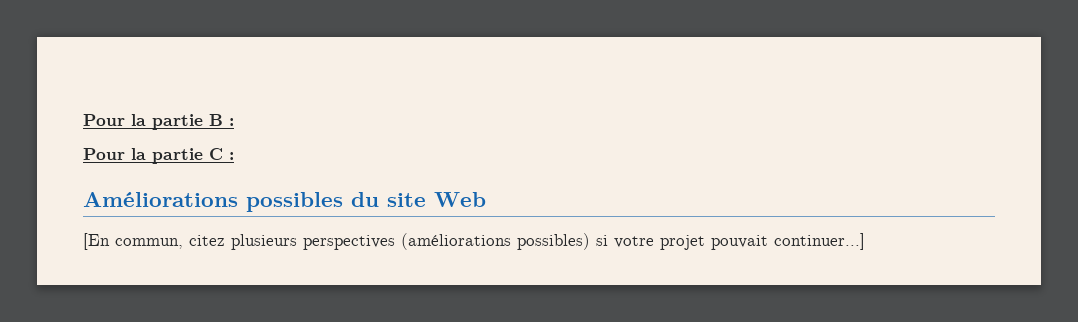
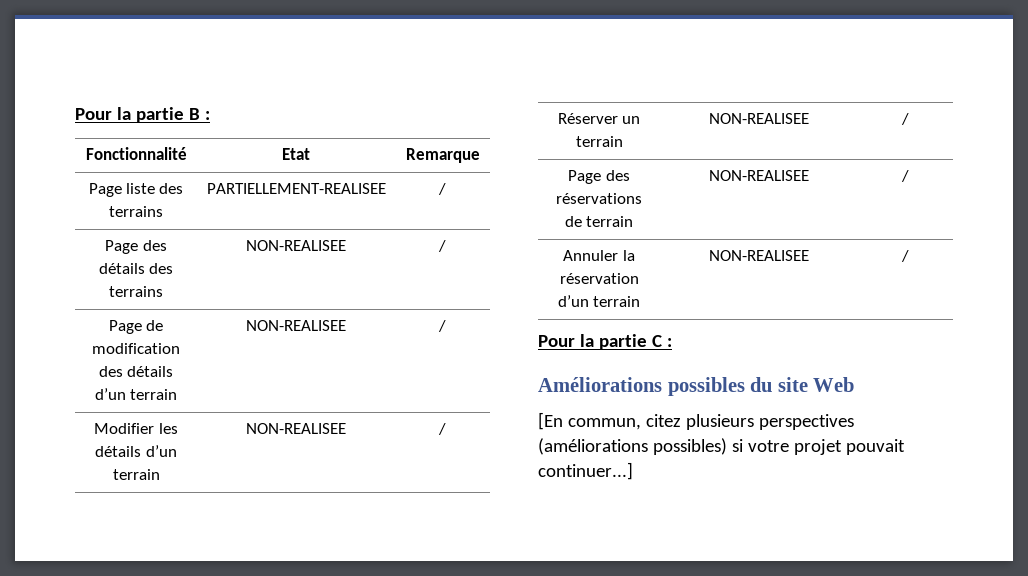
(234, 122) none -> [85,147,187,160] [282,148,310,160] [405,148,480,163] [88,183,184,197] [109,206,163,217] [206,183,386,194] [438,183,446,195] [105,240,167,254] [98,263,174,274] [109,286,163,297] [245,240,346,251] [438,240,446,252] [108,320,164,334] [92,343,180,354] [98,366,174,377] [94,388,178,400] [245,320,346,331] [438,320,446,332] [94,423,178,434] [95,445,177,457] [112,469,160,480] [245,423,346,434] [438,423,446,435] [557,113,641,124] [575,136,623,147] [709,113,809,124] [901,113,909,125] [568,170,630,184] [556,193,642,204] [564,216,634,227] [709,170,809,181] [901,170,909,182] [563,250,635,261] [559,273,639,284] [557,295,641,307] [709,250,809,261] [901,250,909,262] // Fonctionnalité | Etat | Remarque // Page liste des terrains | PARTIELLEMENT-REALISEE | / // Page des détails des terrains | NON-REALISEE | / // Page de modification des détails d’un terrain | NON-REALISEE | / // Modifier les détails d’un terrain | NON-REALISEE | / // Réserver un terrain | NON-REALISEE | / // Page des réservations de terrain | NON-REALISEE | / // Annuler la réservation d’un terrain | NON-REALISEE | /

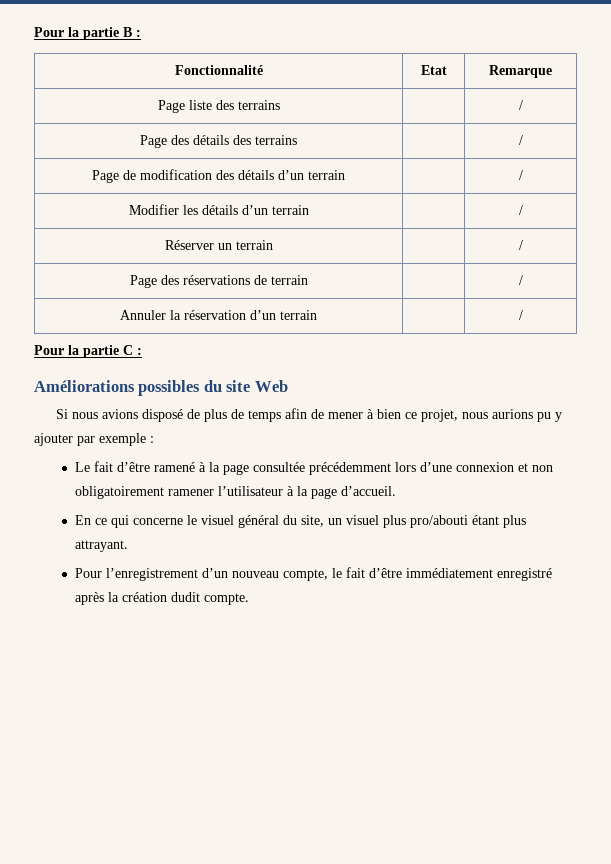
[206,183,386,194] PARTIELLEMENT-REALISEE -> (280, 105) none
[245,240,346,251] NON-REALISEE -> (297, 140) none
[245,320,346,331] NON-REALISEE -> (345, 175) none
[245,423,346,434] NON-REALISEE -> (309, 210) none
[709,113,809,124] NON-REALISEE -> (273, 245) none
[709,170,809,181] NON-REALISEE -> (308, 280) none
[709,250,809,261] NON-REALISEE -> (317, 315) none
[538,412,854,430] [538,438,905,455] [538,462,633,480] [En commun, citez plusieurs perspectives (améliorations possibles) si votre projet pouvait continuer...] -> [56,408,563,422] [34,433,154,446] [74,461,553,475] [74,486,396,499] [74,515,526,528] [74,540,128,552] [74,567,552,581] [74,592,249,605] Si nous avions disposé de plus de temps afin de mener à bien ce projet, nous aurions pu y ajouter par exemple : // Le fait d’être ramené à la page consultée précédemment lors d’une connexion et non obligatoirement ramener l’utilisateur à la page d’accueil. // En ce qui concerne le visuel général du site, un visuel plus pro/abouti étant plus attrayant. // Pour l’enregistrement d’un nouveau compte, le fait d’être immédiatement enregistré après la création dudit compte.

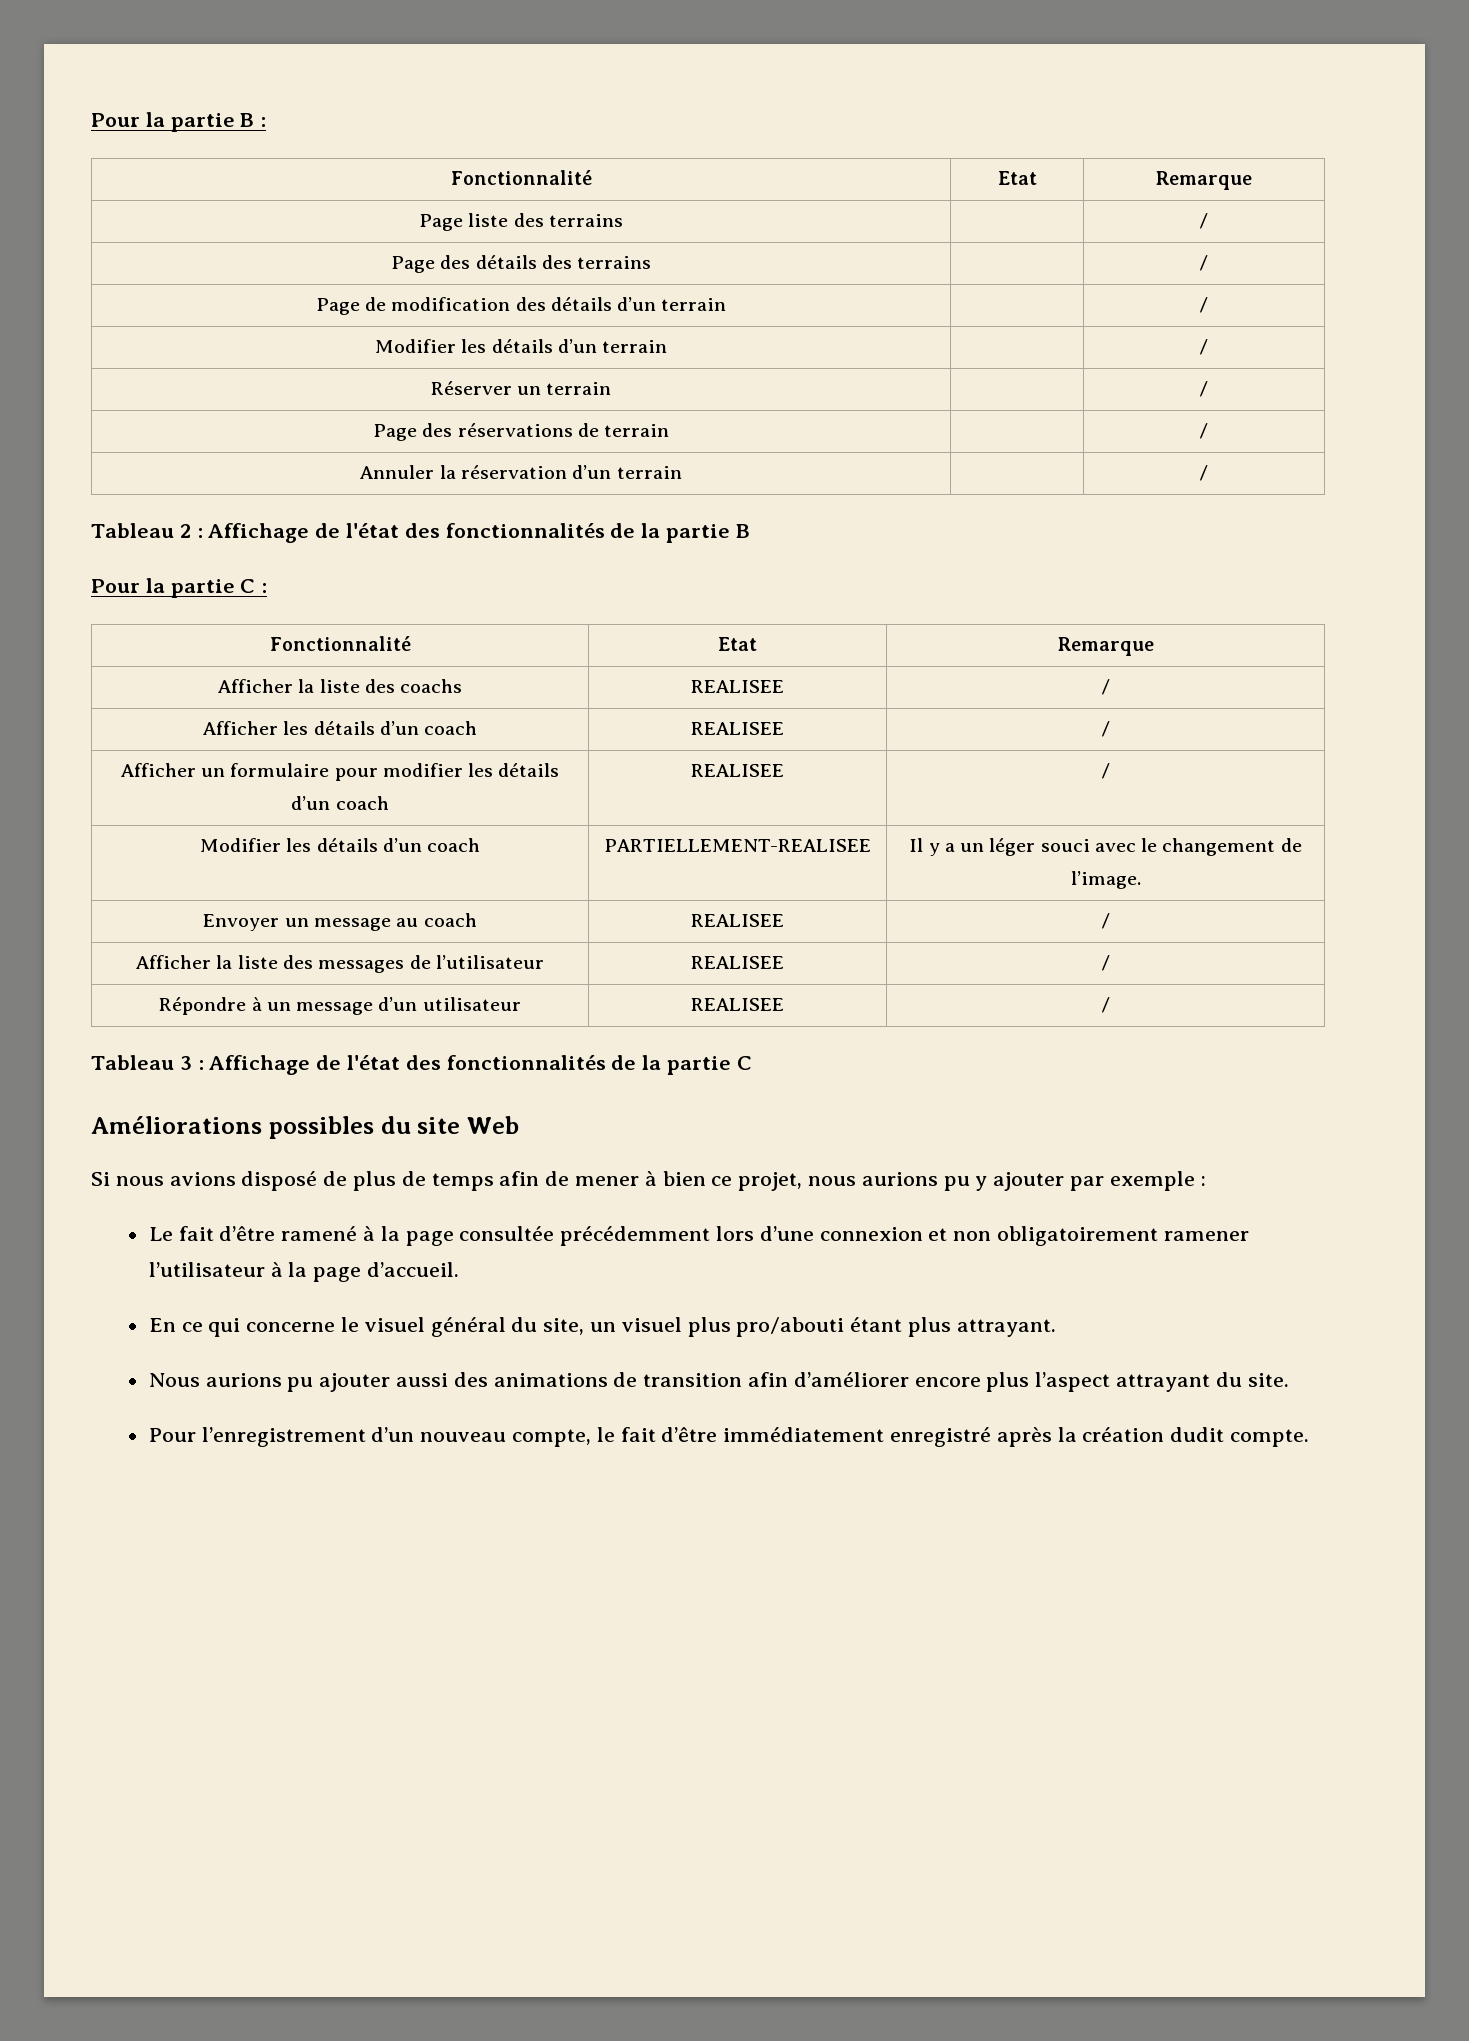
(523, 315) none -> [91,523,750,543] // Tableau 2 : Affichage de l'état des fonctionnalités de la partie B
(142, 351) none -> [269,636,411,651] [718,637,757,651] [1057,637,1154,656] [217,679,463,693] [691,680,784,693] [1101,679,1110,695] [202,721,478,735] [691,722,784,735] [1101,721,1110,737] [120,763,560,781] [291,796,389,810] [691,764,784,777] [1101,763,1110,779] [199,838,481,852] [603,839,872,852] [909,838,1302,856] [1070,871,1141,889] [203,913,477,931] [691,914,784,927] [1101,913,1110,929] [136,955,544,973] [691,956,784,969] [1101,955,1110,971] [159,997,521,1015] [691,998,784,1011] [1101,997,1110,1013] [91,1055,752,1075] // Fonctionnalité | Etat | Remarque // Afficher la liste des coachs | REALISEE | / // Afficher les détails d’un coach | REALISEE | / // Afficher un formulaire pour modifier les détails d’un coach | REALISEE | / // Modifier les détails d’un coach | PARTIELLEMENT-REALISEE | Il y a un léger souci avec le changement de l’image. // Envoyer un message au coach | REALISEE | / // Afficher la liste des messages de l’utilisateur | REALISEE | / // Répondre à un message d’un utilisateur | REALISEE | / // Tableau 3 : Affichage de l'état des fonctionnalités de la partie C
(128, 546) none -> [148,1372,1289,1392] // Nous aurions pu ajouter aussi des animations de transition afin d’améliorer encore plus l’aspect attrayant du site.

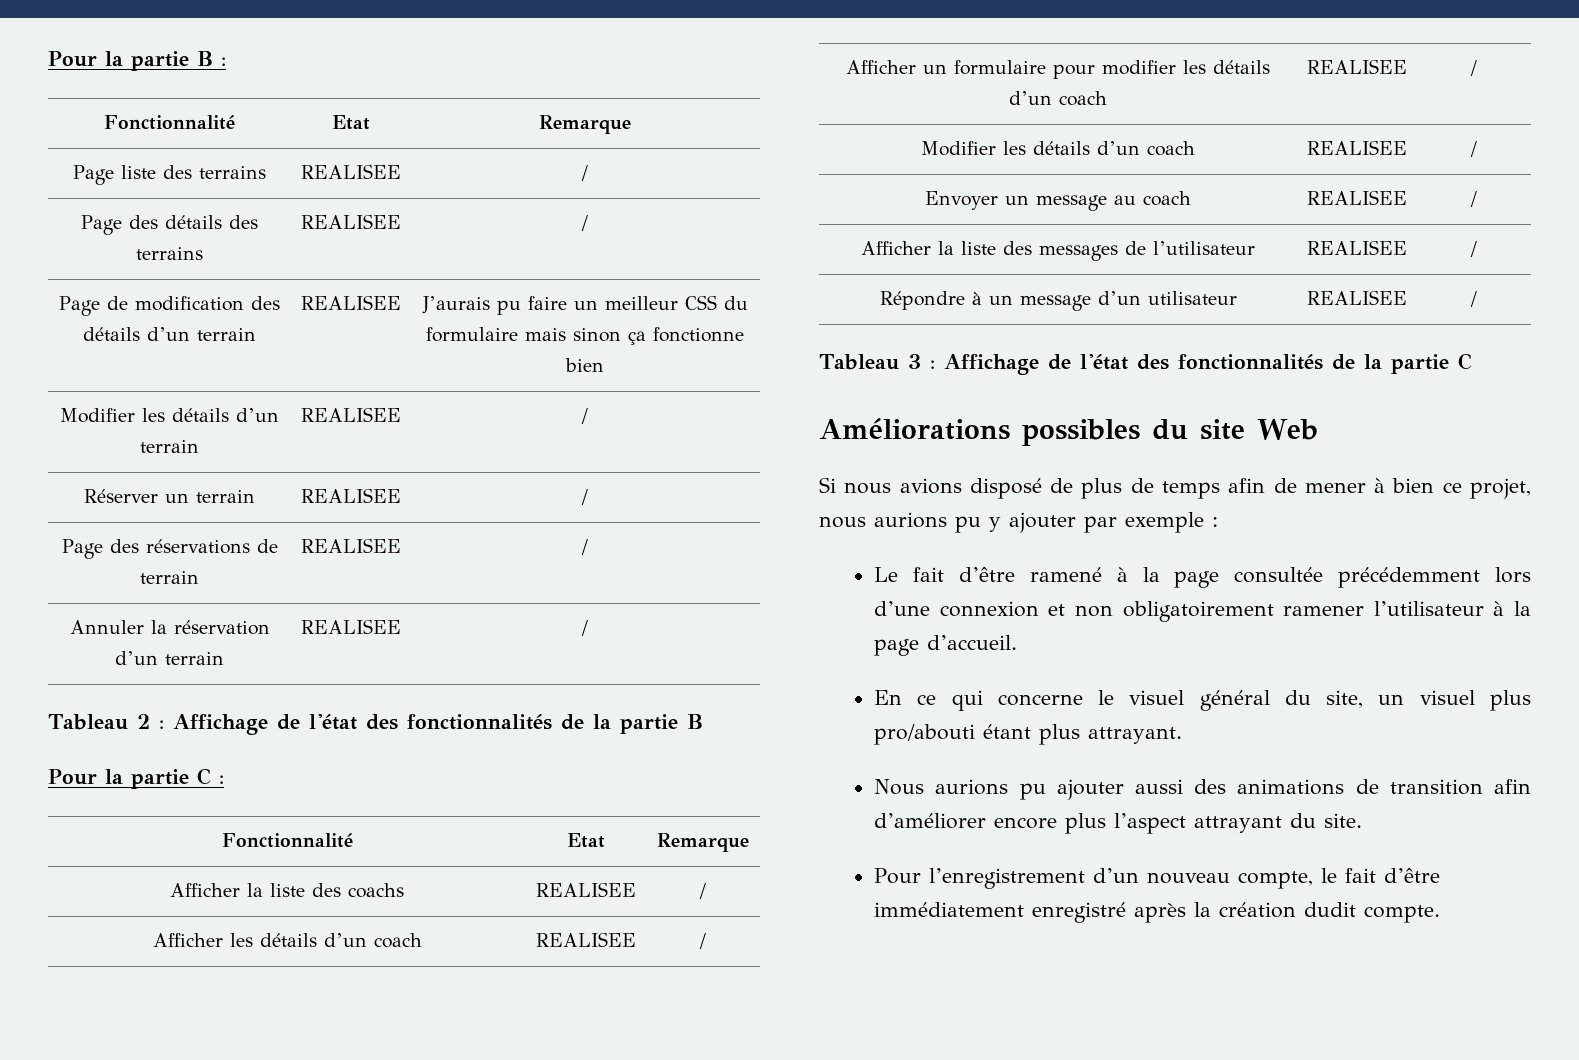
(623, 220) none -> [300,164,401,179] REALISEE
(652, 262) none -> [300,214,401,229] REALISEE
[1200,297,1208,313] | / -> [300,295,401,310] [421,295,748,315] [426,327,744,345] [565,358,604,372] REALISEE | J’aurais pu faire un meilleur CSS du formulaire mais sinon ça fonctionne bien
(668, 346) none -> [300,407,401,422] REALISEE
(612, 388) none -> [300,488,401,503] REALISEE
(670, 430) none -> [300,538,401,553] REALISEE
(682, 472) none -> [300,619,401,634] REALISEE
[603,839,872,852] [909,838,1302,856] [1070,871,1141,889] PARTIELLEMENT-REALISEE | Il y a un léger souci avec le changement de l’image. -> [1307,140,1407,155] [1470,141,1477,157] REALISEE | /

